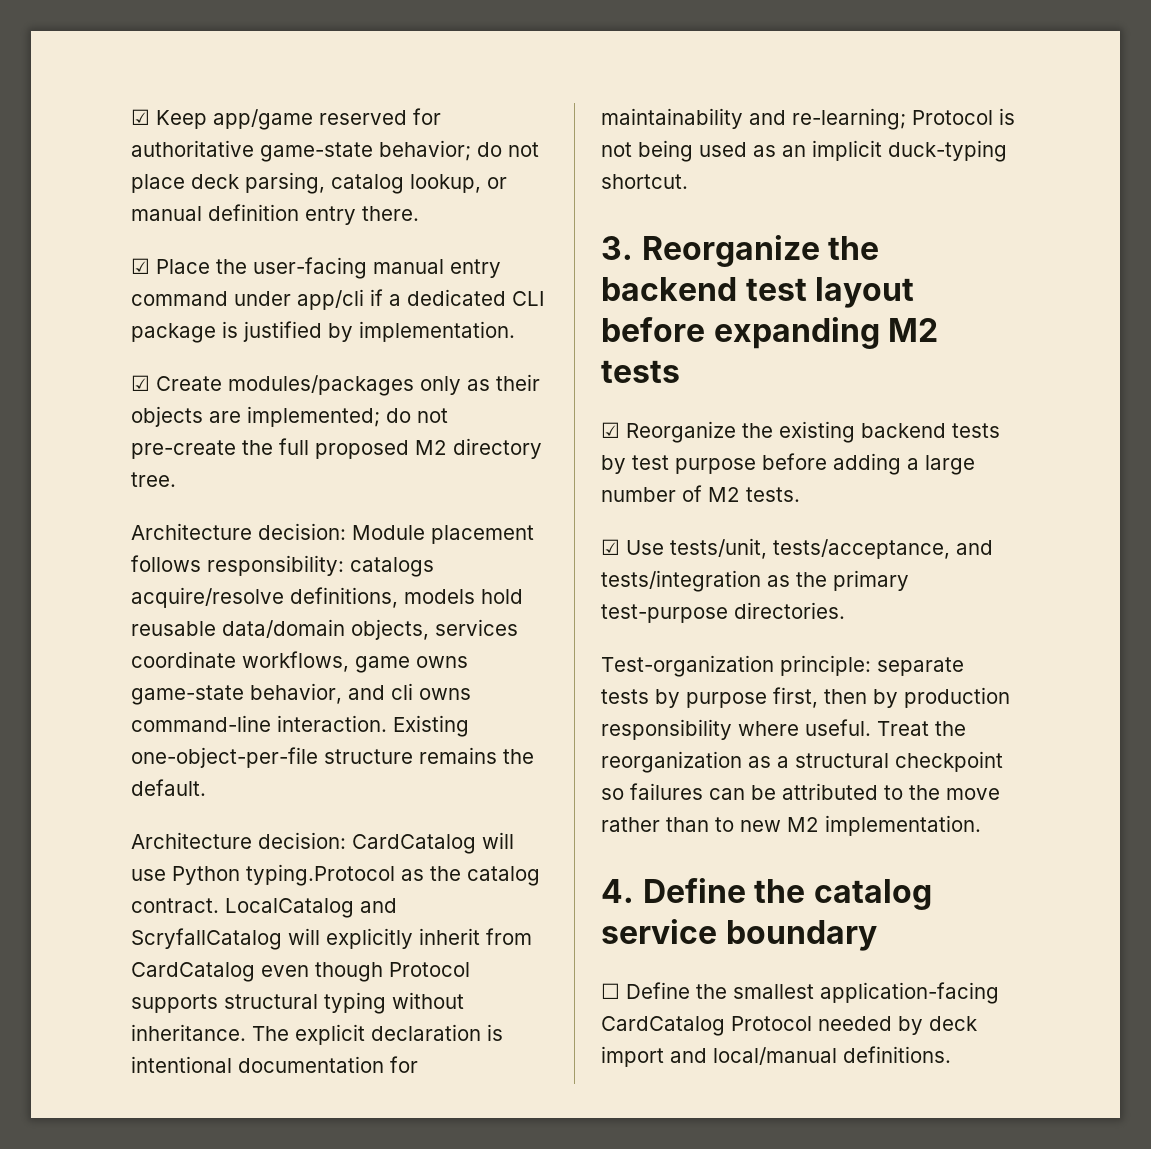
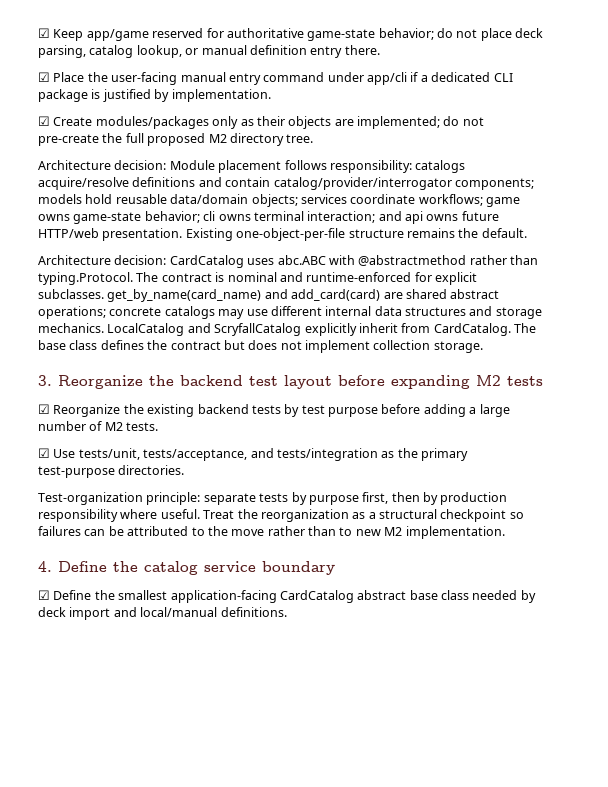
[290,587,398,608] definitions, -> [132,177,534,190] definitions and contain catalog/provider/interrogator components;
[351,619,429,640] objects, -> [251,194,298,207] objects;
[242,651,349,672] workflows, -> [418,194,483,206] workflows;
[250,683,471,704] [131,715,387,732] behavior, and cli owns command-line interaction. -> [144,211,499,224] [38,228,183,241] behavior; cli owns terminal interaction; and api owns future HTTP/web presentation.
[482,832,514,849] [131,864,540,886] [131,898,219,913] will use Python typing.Protocol as the catalog contract. -> [247,255,538,266] [38,272,477,285] [38,289,500,302] [38,306,542,319] [38,323,104,333] uses abc.ABC with @abstractmethod rather than typing.Protocol. The contract is nominal and runtime-enforced for explicit subclasses. get_by_name(card_name) and add_card(card) are shared abstract operations; concrete catalogs may use different internal data structures and storage mechanics.
[288,928,320,945] will -> (302, 329) none
[131,962,470,982] [131,992,464,1014] [131,1024,503,1045] [131,1056,418,1073] [601,108,1015,130] [601,140,1007,162] [601,174,688,189] CardCatalog even though Protocol supports structural typing without inheritance. The explicit declaration is intentional documentation for maintainability and re-learning; Protocol is not being used as an implicit duck-typing shortcut. -> [433,323,536,336] [38,340,483,353] CardCatalog. The base class defines the contract but does not implement collection storage.
[601,983,620,999] ☐ -> [38,590,50,600] ☑
[731,1016,812,1031] Protocol -> [357,590,469,600] abstract base class

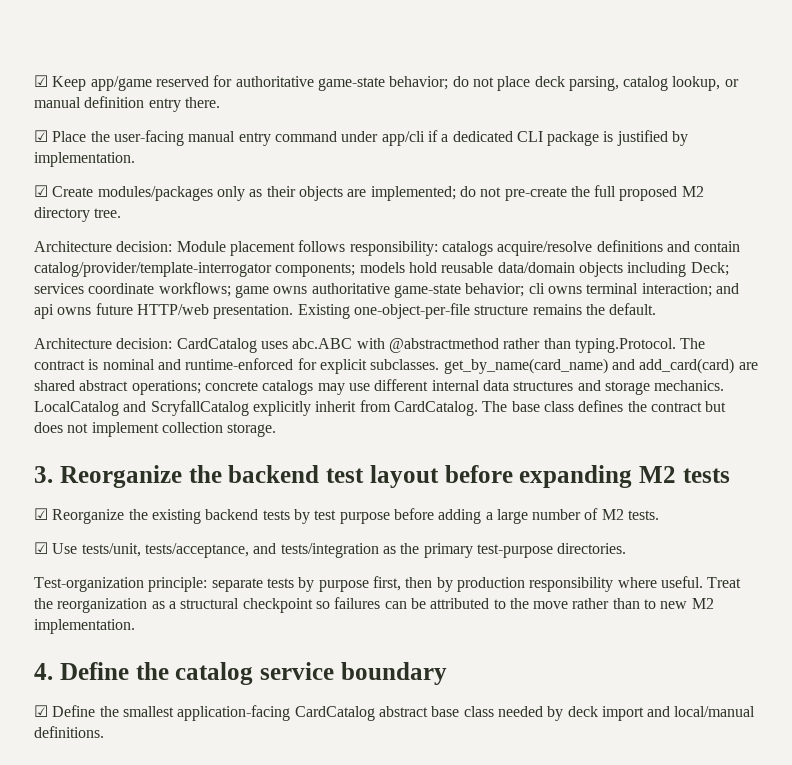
[273,177,452,190] catalog/provider/interrogator -> [34,262,272,277] catalog/provider/template-interrogator
[251,194,298,207] objects; -> [578,262,729,277] objects including Deck;
(70, 217) none -> [311,283,390,294] authoritative

